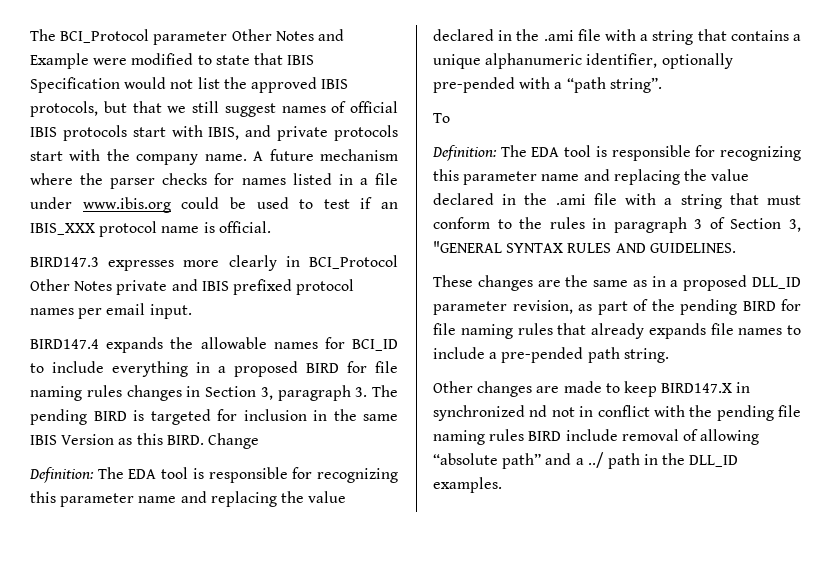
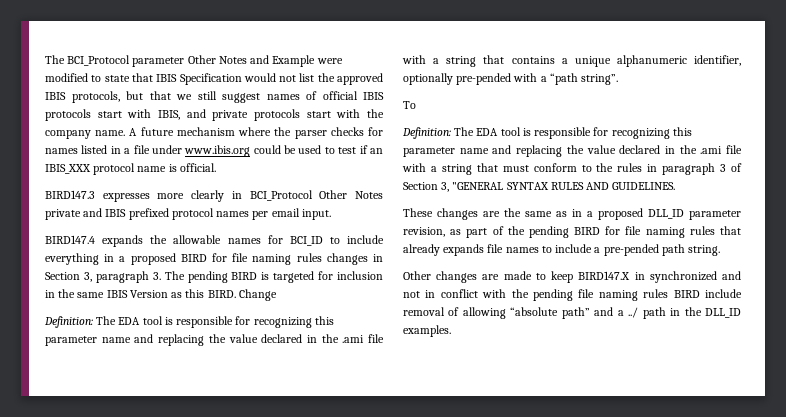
[529,405,548,417] nd -> [722,271,741,280] and

